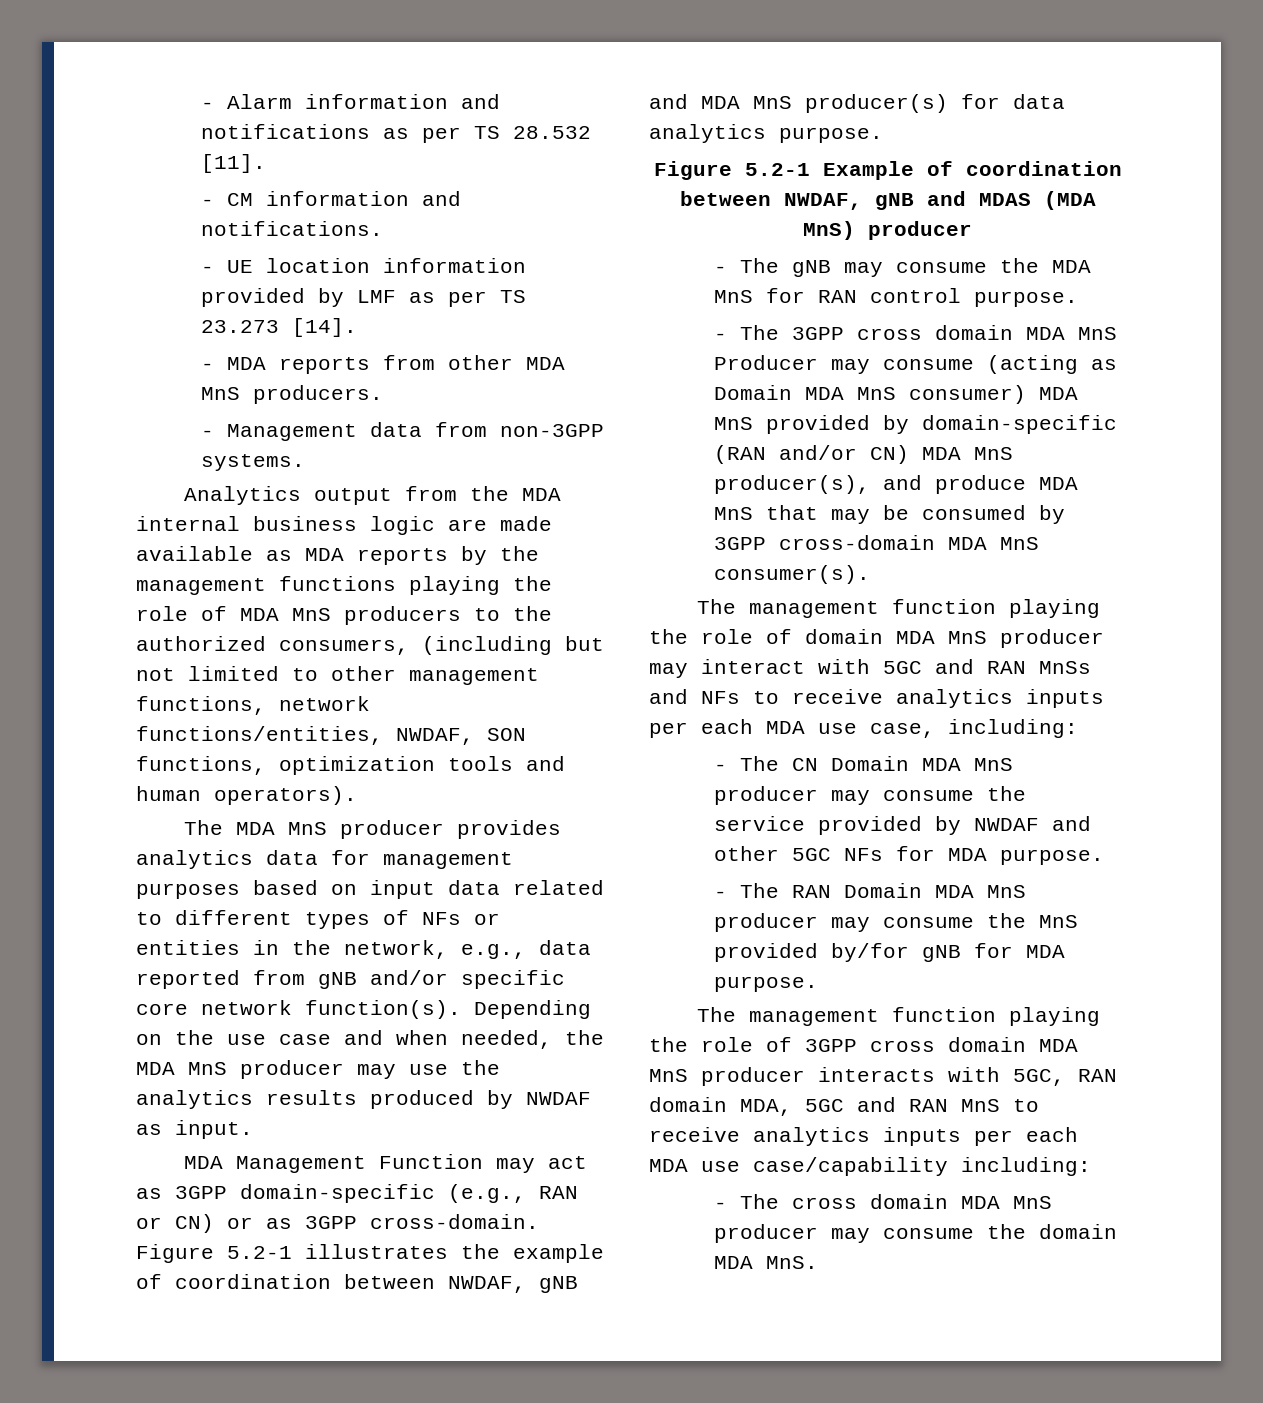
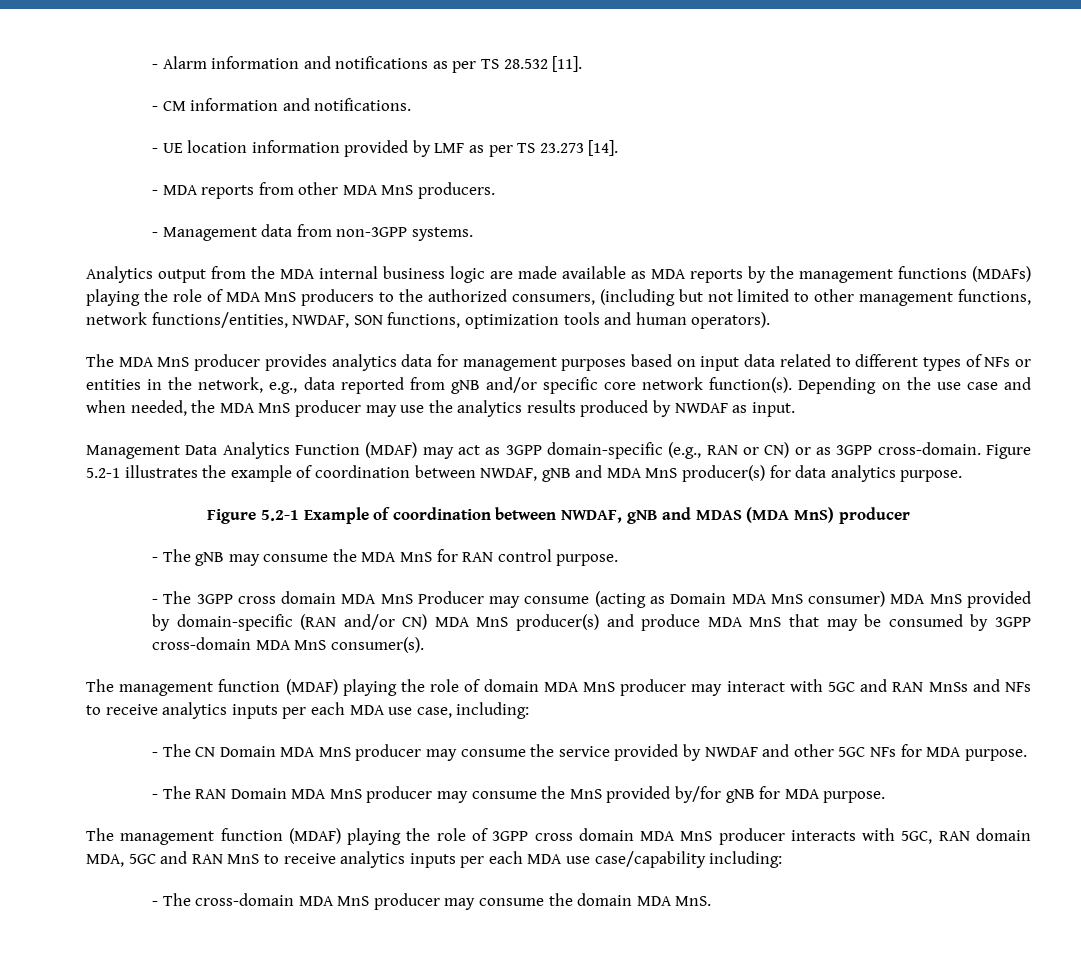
(396, 583) none -> [972,266,1031,282] (MDAFs)
[184,1154,484,1173] MDA Management Function -> [86,442,418,459] Management Data Analytics Function (MDAF)
[713,475,870,494] producer(s), -> [516,614,600,631] producer(s)
(997, 606) none -> [285,679,338,695] (MDAF)
(997, 1014) none -> [288,828,341,844] (MDAF)
[791,1194,948,1209] cross domain -> [195,893,295,906] cross-domain

